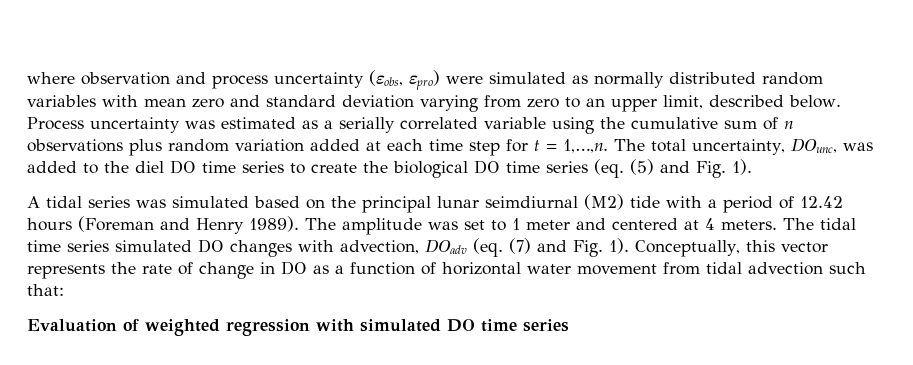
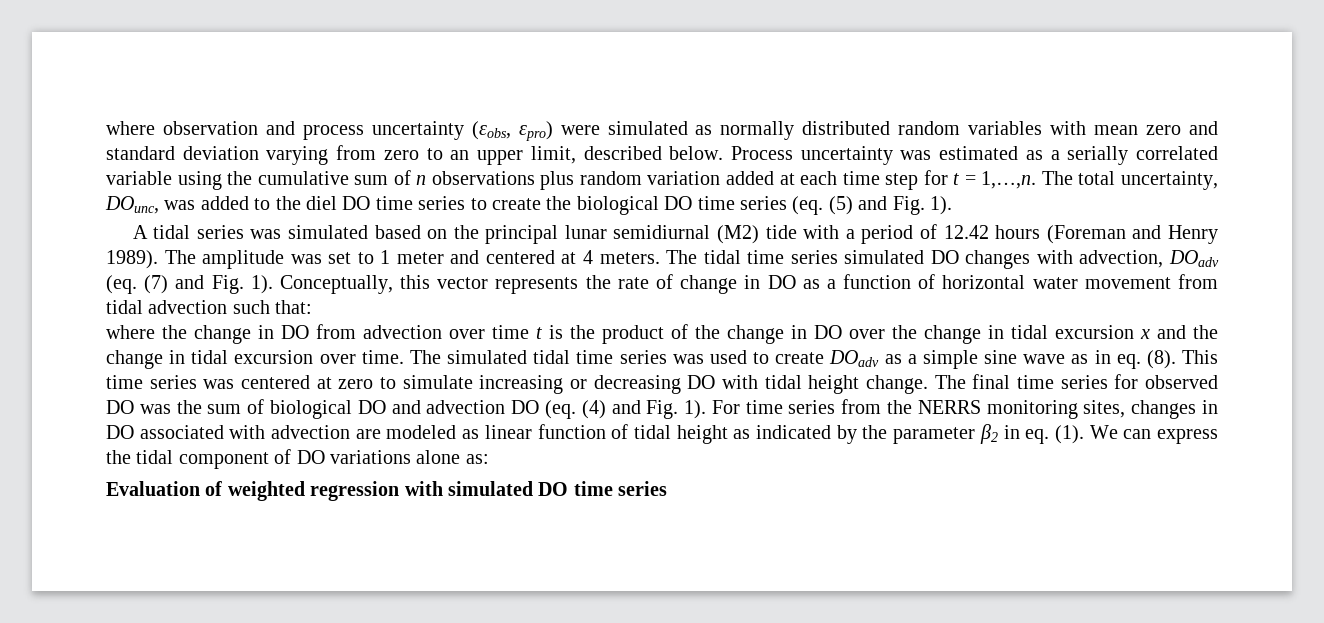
[485,196,578,208] seimdiurnal -> [613,225,711,239] semidiurnal
(64, 290) none -> [106,324,1218,344] [106,350,1218,369] [106,374,1218,394] [106,399,1218,419] [106,424,1218,444] [106,449,489,469] // where the change in DO from advection over time t is the product of the change in DO over the change in tidal excursion x and the change in tidal excursion over time. The simulated tidal time series was used to create DOadv as a simple sine wave as in eq. (8). This time series was centered at zero to simulate increasing or decreasing DO with tidal height change. The final time series for observed DO was the sum of biological DO and advection DO (eq. (4) and Fig. 1). For time series from the NERRS monitoring sites, changes in DO associated with advection are modeled as linear function of tidal height as indicated by the parameter β2 in eq. (1). We can express the tidal component of DO variations alone as:

